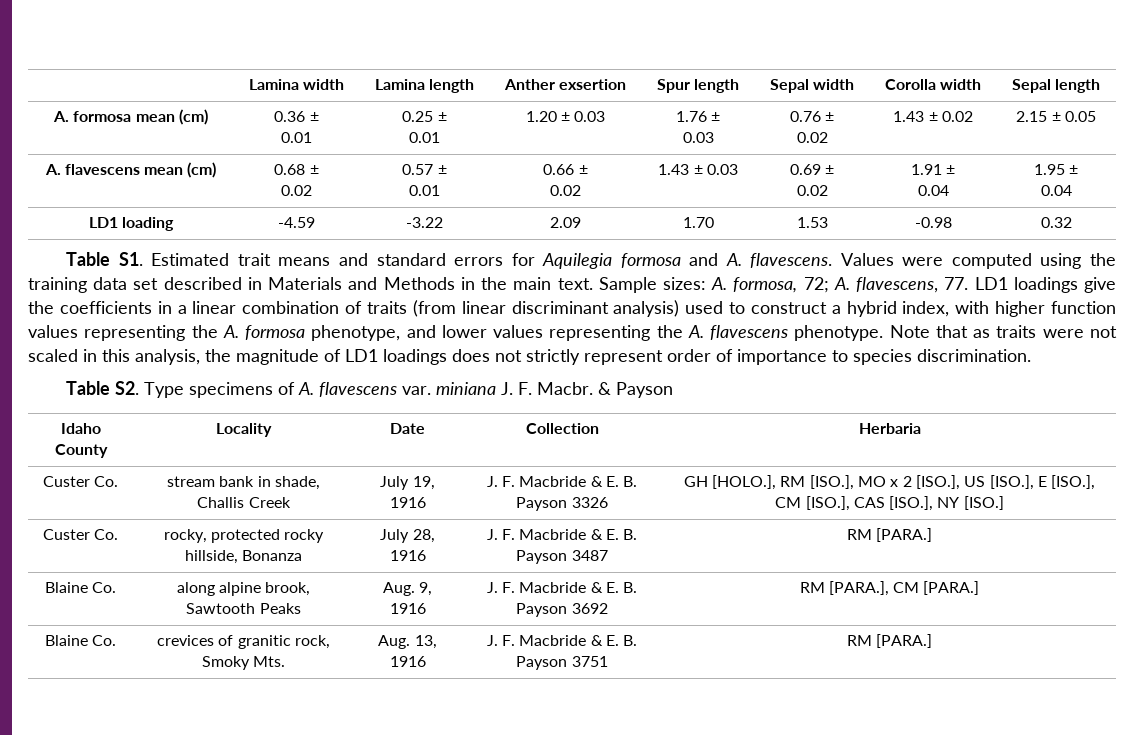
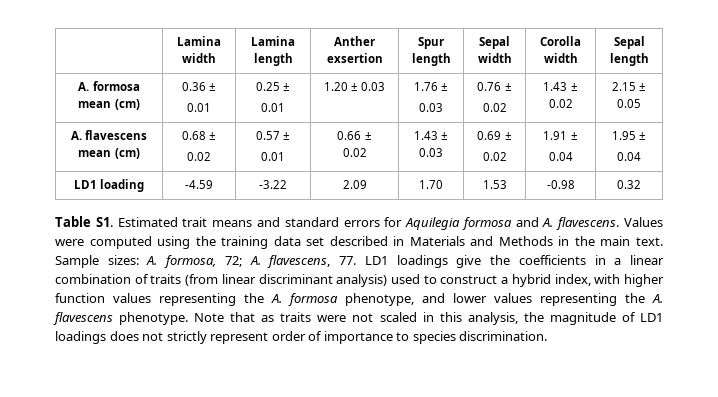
[66,381,674,398] [60,423,101,434] [54,444,108,458] [216,423,272,437] [390,423,425,434] [525,423,599,434] [858,423,921,434] [42,476,119,487] [167,476,320,490] [197,497,291,508] [380,476,435,490] [389,497,426,508] [486,476,638,487] [516,497,608,511] [683,475,1096,490] [775,496,1004,511] [42,529,119,540] [163,529,325,543] [184,550,303,564] [380,529,435,543] [389,550,426,561] [486,529,638,540] [516,550,608,564] [846,528,933,542] [44,582,117,593] [176,582,311,596] [186,603,301,614] [382,582,433,596] [389,603,426,614] [486,582,638,593] [516,603,608,617] [799,581,980,596] [44,635,117,646] [157,635,330,649] [201,656,286,670] [378,635,437,649] [389,656,426,667] [486,635,638,646] [516,656,608,670] [846,634,933,648] // Table S2. Type specimens of A. flavescens var. miniana J. F. Macbr. & Payson // Idaho County | Locality | Date | Collection | Herbaria // Custer Co. | stream bank in shade, Challis Creek | July 19, 1916 | J. F. Macbride & E. B. Payson 3326 | GH [HOLO.], RM [ISO.], MO x 2 [ISO.], US [ISO.], E [ISO.], CM [ISO.], CAS [ISO.], NY [ISO.] // Custer Co. | rocky, protected rocky hillside, Bonanza | July 28, 1916 | J. F. Macbride & E. B. Payson 3487 | RM [PARA.] // Blaine Co. | along alpine brook, Sawtooth Peaks | Aug. 9, 1916 | J. F. Macbride & E. B. Payson 3692 | RM [PARA.], CM [PARA.] // Blaine Co. | crevices of granitic rock, Smoky Mts. | Aug. 13, 1916 | J. F. Macbride & E. B. Payson 3751 | RM [PARA.] -> (548, 336) none

